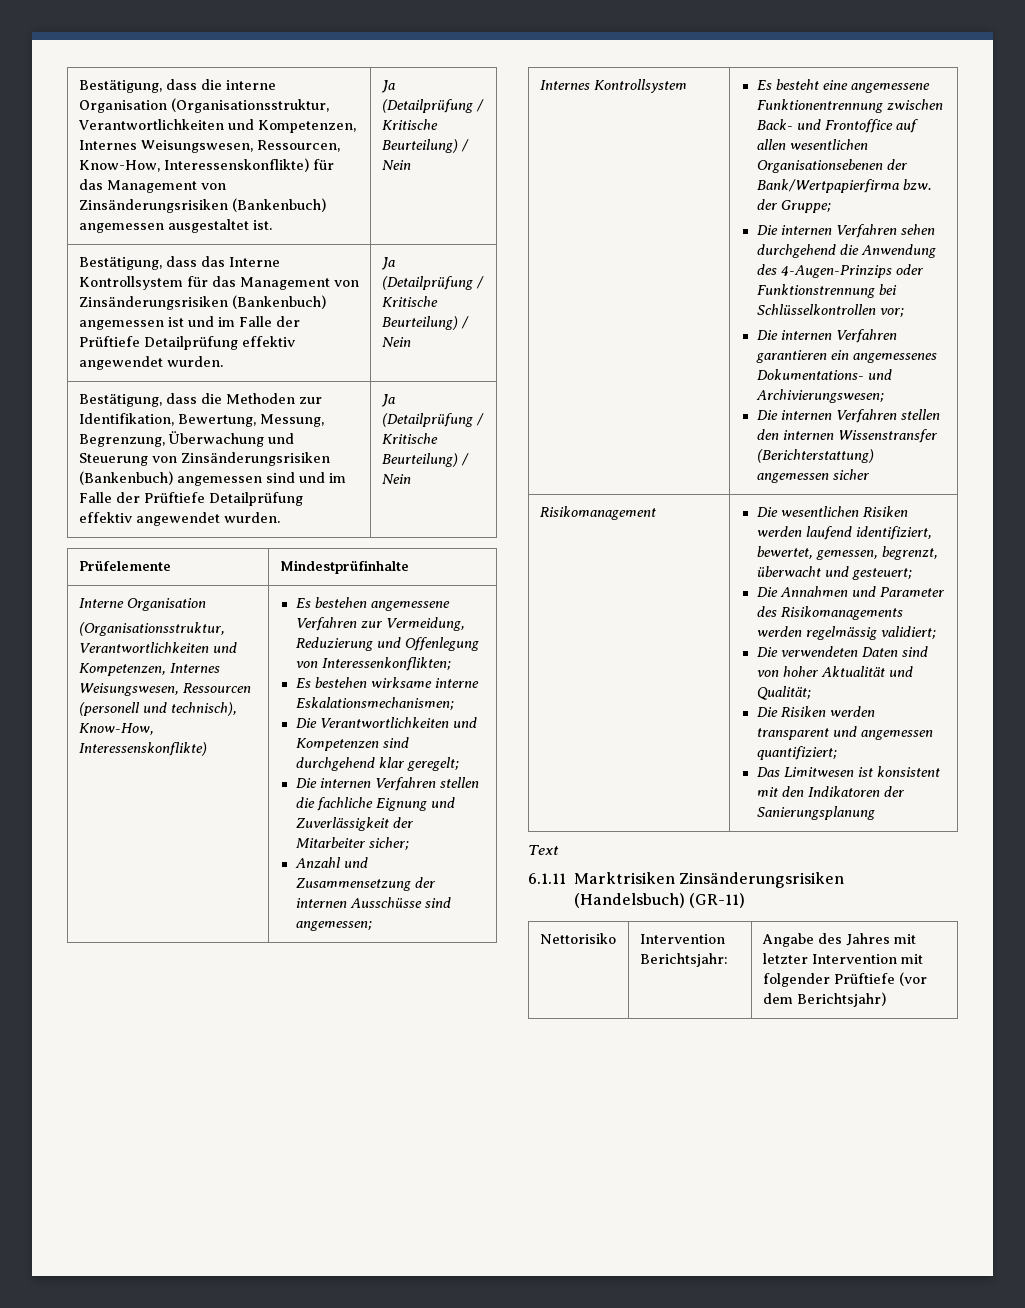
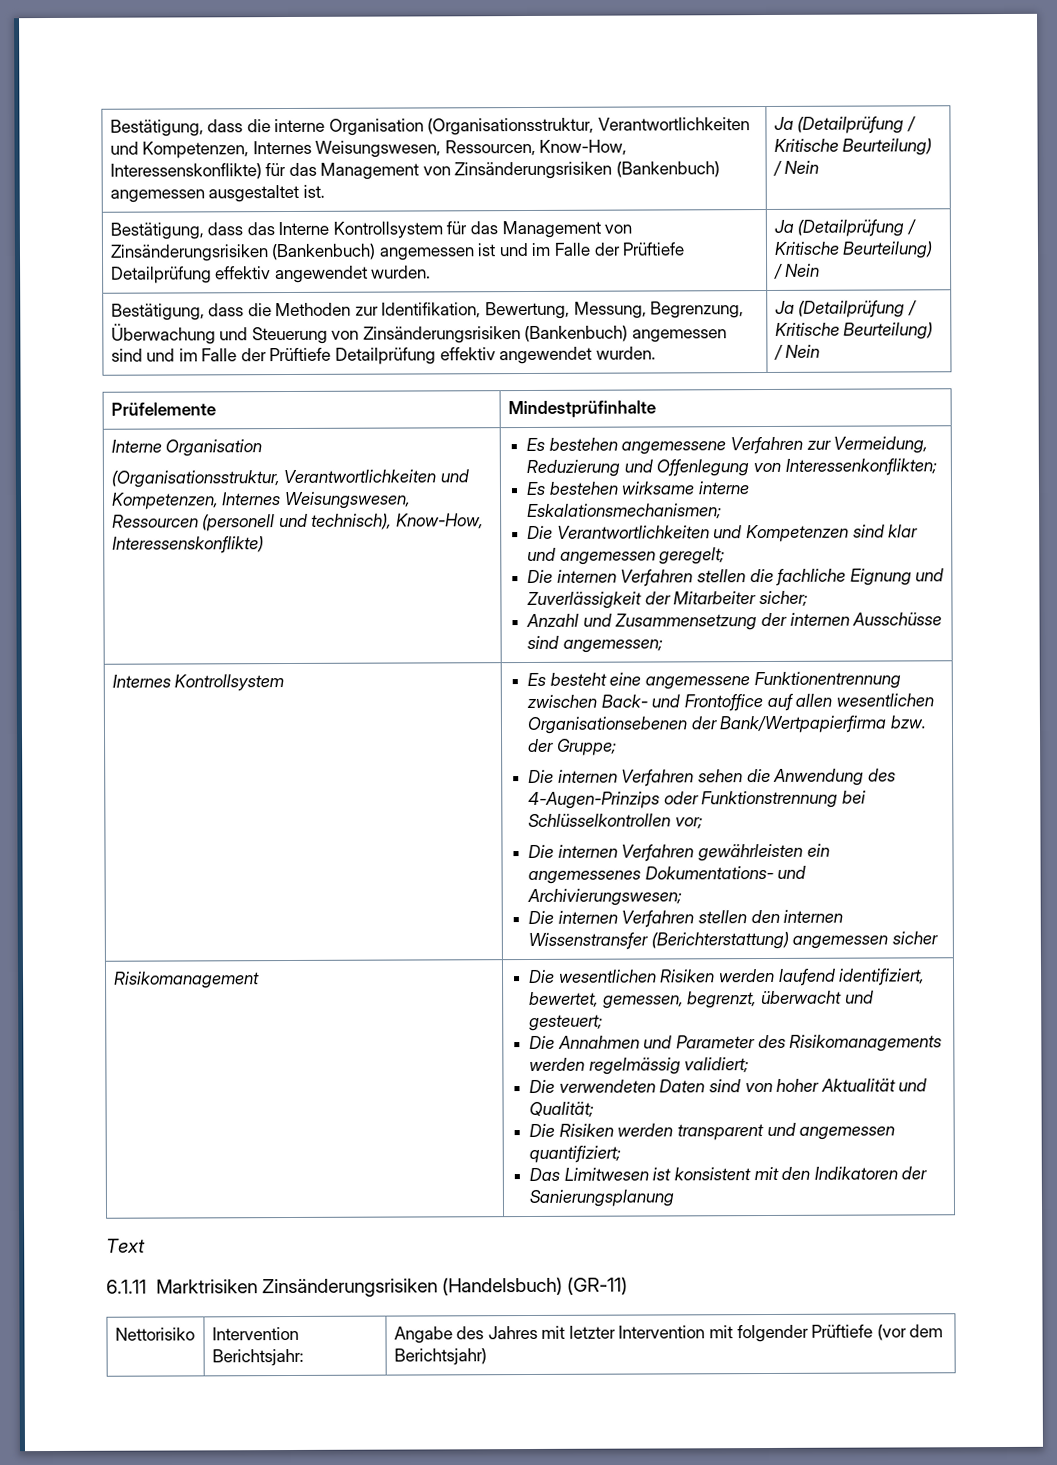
[295,757,405,771] durchgehend klar -> [888,524,919,538] [527,547,656,565] klar und angemessen
[756,244,836,258] durchgehend -> (743, 776) none
[755,350,827,363] garantieren -> [697,843,803,862] gewährleisten

